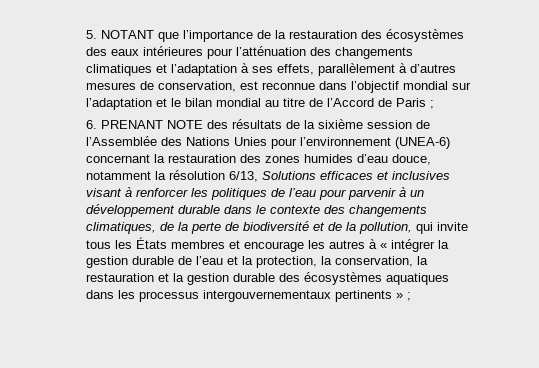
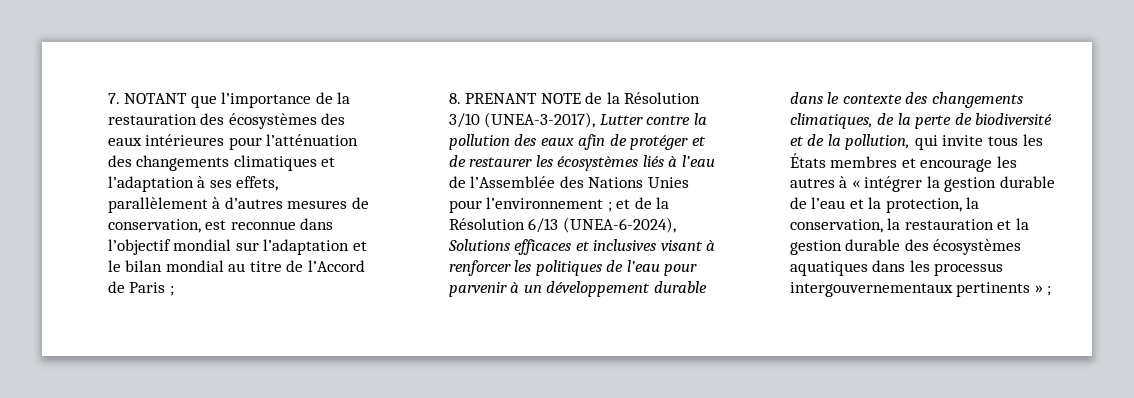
[85,30,97,39] 5. -> [107,93,120,104] 7.
[85,120,97,129] 6. -> [448,93,461,104] 8.
[206,119,412,129] des résultats de la sixième session -> [585,92,701,104] [448,112,707,128] [448,134,707,150] [448,155,716,171] de la Résolution 3/10 (UNEA-3-2017), Lutter contre la pollution des eaux afin de protéger et de restaurer les écosystèmes liés à l’eau
[394,137,450,149] [85,154,431,165] [85,170,258,182] (UNEA-6) concernant la restauration des zones humides d’eau douce, notamment la résolution 6/13, -> [607,197,670,212] [448,217,676,233] ; et de la Résolution 6/13 (UNEA-6-2024),

